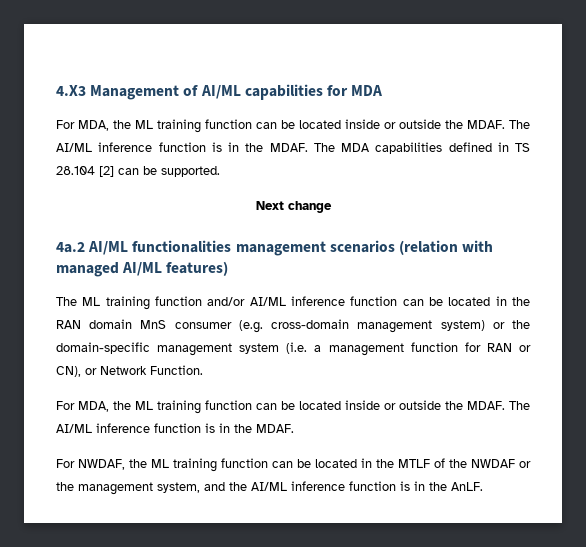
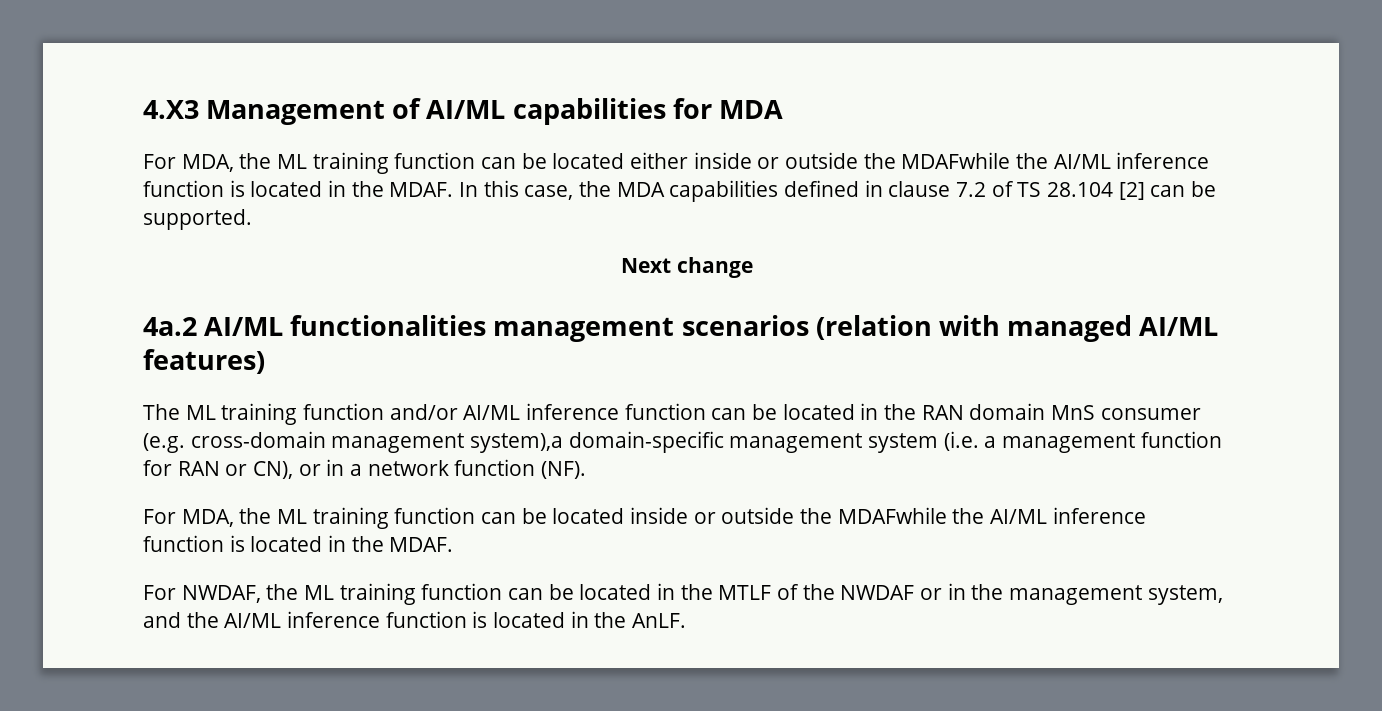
[345,119,530,129] [56,142,335,152] inside or outside the MDAF. The AI/ML inference function is in the MDAF. The -> [630,152,1210,169] [143,180,612,200] either inside or outside the MDAFwhile the AI/ML inference function is located in the MDAF. In this case, the
(509, 147) none -> [888,181,1014,197] clause 7.2 of
[440,320,530,331] system) or the -> [470,433,564,453] system),a
[100,365,203,375] Network Function. -> [326,459,587,479] in a network function (NF).
[467,401,530,410] [56,423,215,433] MDAF. The AI/ML inference function is -> [837,507,1146,524] [143,535,323,552] MDAFwhile the AI/ML inference function is located
(531, 464) none -> [947,583,966,600] in
(410, 486) none -> [493,612,566,628] located

